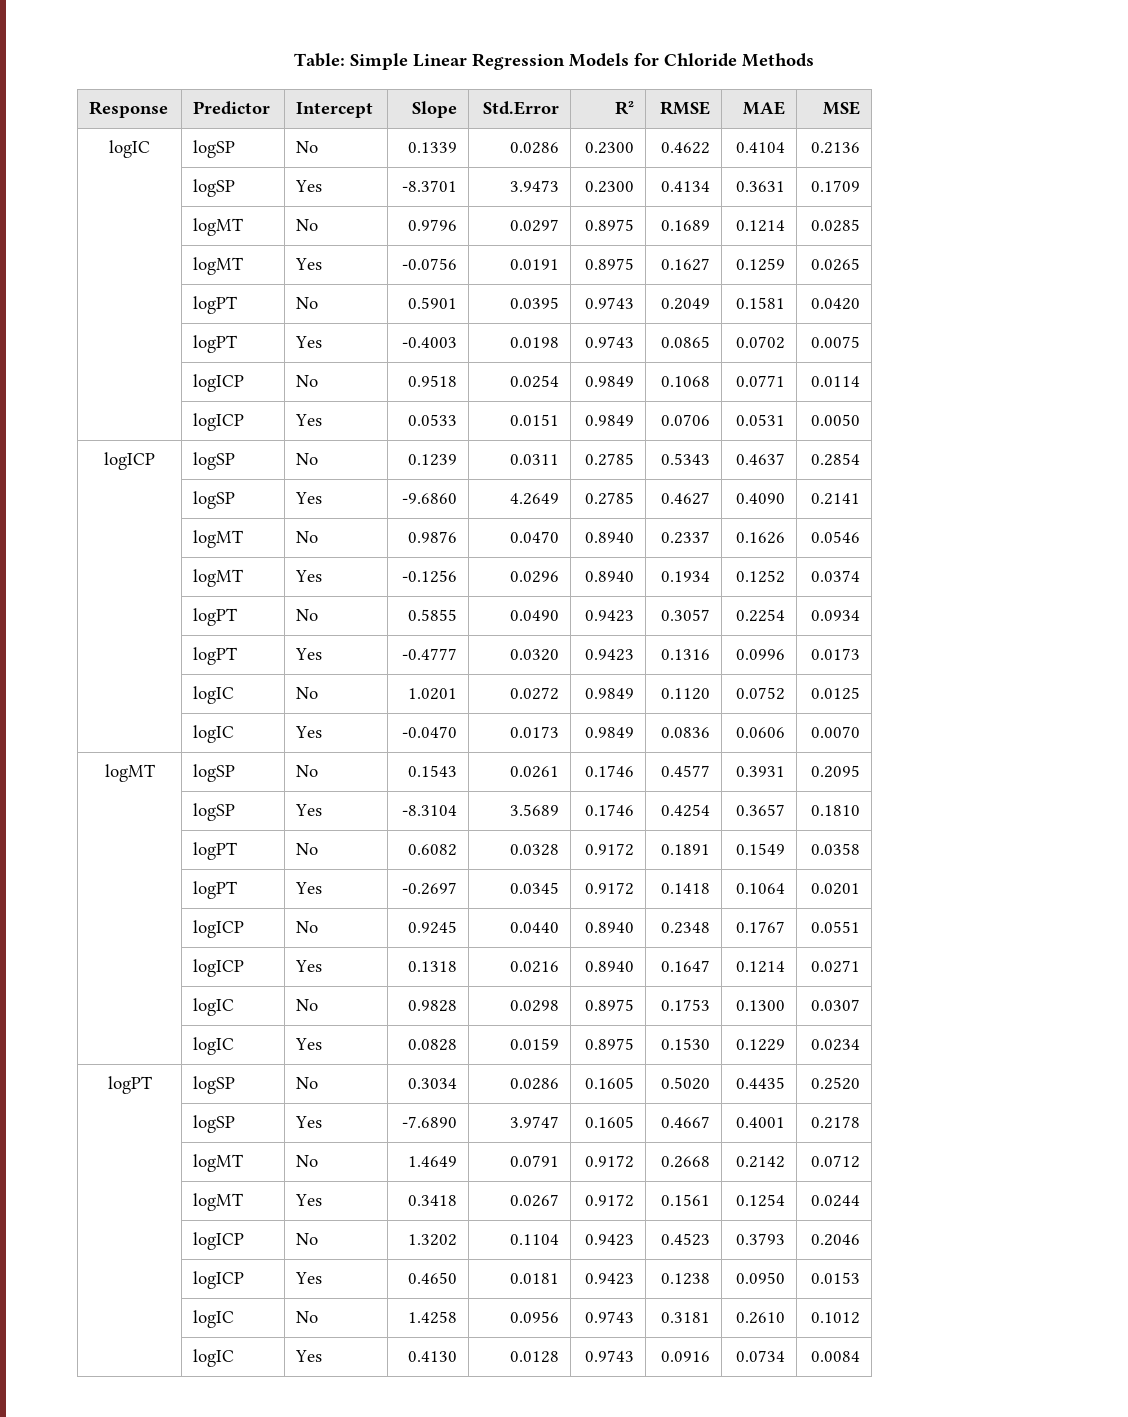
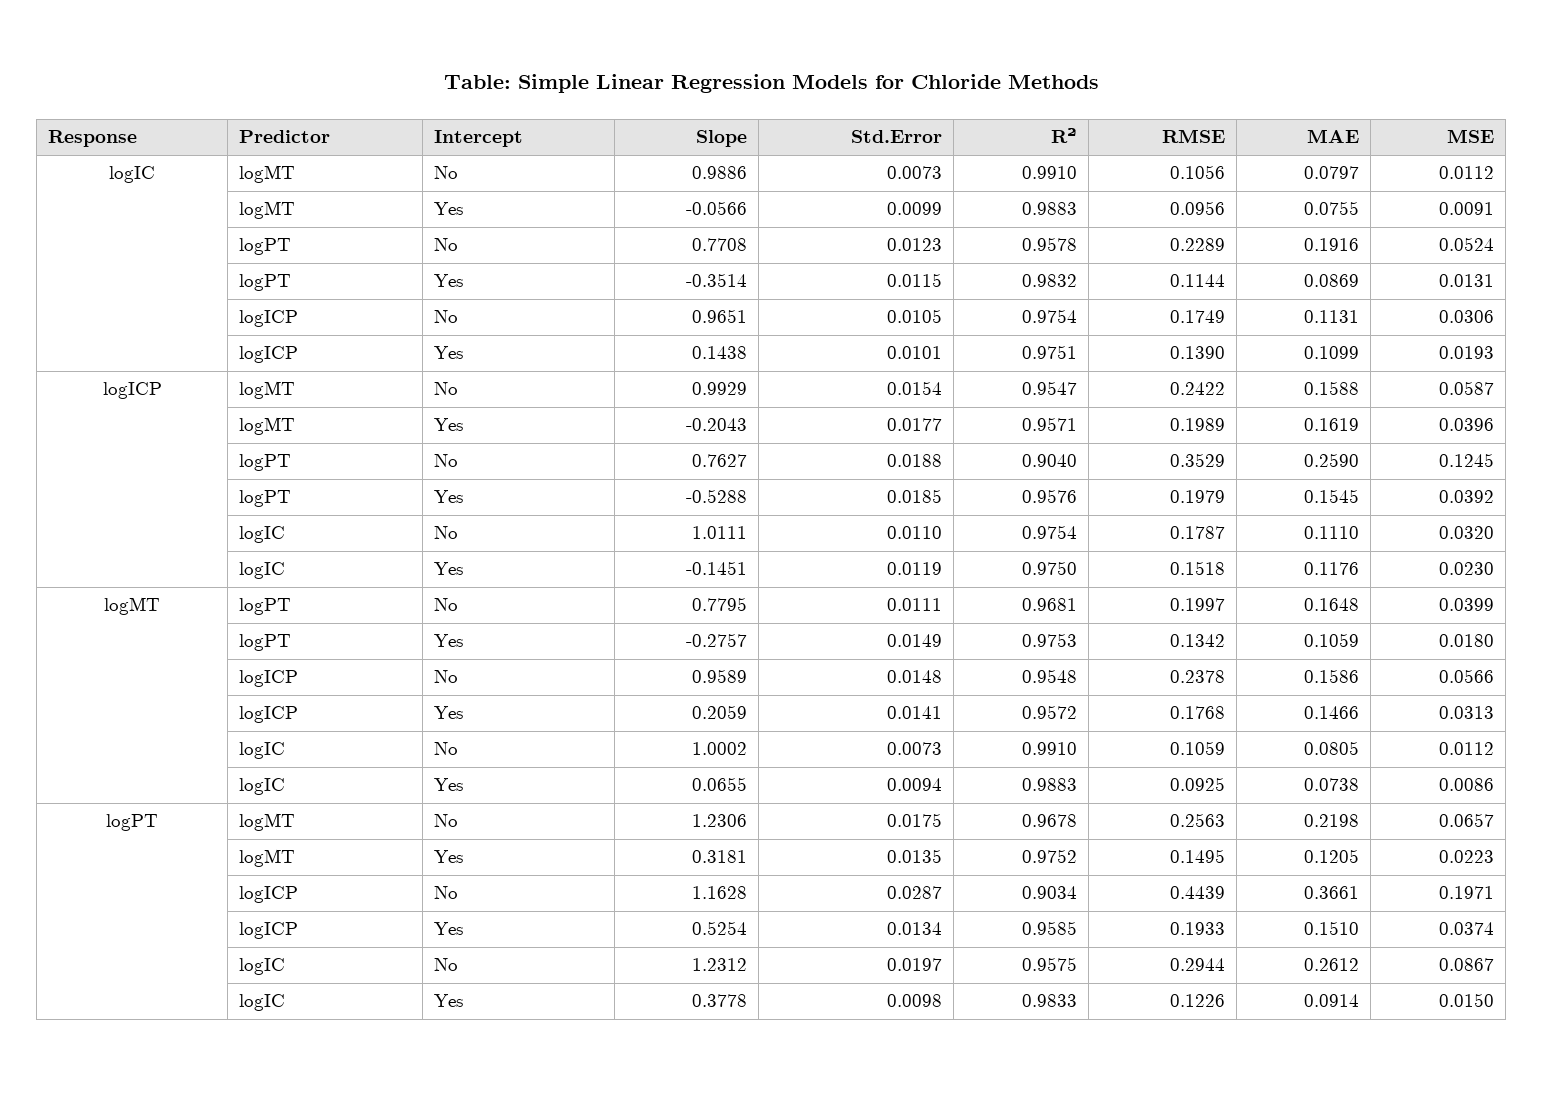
[193,140,236,158] [296,141,319,153] [407,142,457,153] [509,142,559,154] [584,142,634,154] [660,142,710,154] [735,142,785,153] [810,142,860,154] [193,179,236,197] [295,180,323,192] [401,180,457,192] [509,180,559,192] [584,181,634,193] [660,181,710,192] [735,181,785,192] [810,180,860,192] [193,218,244,236] [296,219,319,231] [407,219,457,231] [509,219,559,232] [584,219,634,231] [660,220,710,231] [735,220,785,232] [810,219,860,232] [193,257,244,275] [295,258,323,270] [401,258,457,270] [509,259,559,270] [584,258,634,270] [660,258,710,271] [735,258,785,271] [810,258,860,271] [193,296,238,314] [296,297,319,309] [407,297,457,309] [509,297,559,309] [584,297,634,309] [660,298,710,310] [735,297,785,309] [810,298,860,310] [193,335,238,353] [295,336,323,348] [401,337,457,348] [509,337,559,348] [584,336,634,348] [660,336,710,348] [735,336,785,349] [810,336,860,348] [193,374,245,392] [296,375,319,387] [407,375,457,387] [509,375,559,388] [584,376,634,387] [660,376,710,387] [735,375,785,387] [810,376,860,387] [193,413,245,431] [295,414,323,426] [407,414,457,426] [509,414,559,426] [584,415,634,426] [660,414,710,426] [735,414,785,426] [810,414,860,426] [104,452,155,470] [193,452,236,470] [296,453,319,465] [407,454,457,466] [509,454,559,465] [584,453,634,466] [660,453,710,465] [735,453,785,465] [810,453,860,466] [193,491,236,509] [295,492,323,504] [401,493,457,504] [509,493,559,505] [584,492,634,505] [660,492,710,505] [735,493,785,504] [810,493,860,505] [193,530,244,548] [296,531,319,543] [407,531,457,543] [509,531,559,543] [584,532,634,543] [660,531,710,544] [735,532,785,544] [810,531,860,543] [193,569,244,587] [295,570,323,582] [401,570,457,583] [509,571,559,583] [584,571,634,582] [660,571,710,582] [735,570,785,583] [810,570,860,582] [193,608,238,626] [296,609,319,621] [407,609,457,621] [509,610,559,621] [584,610,634,622] [660,609,710,621] [735,609,785,622] [810,610,860,621] [193,647,238,665] [295,648,323,660] [401,648,457,660] [509,649,559,661] [584,649,634,661] [660,649,710,660] [735,649,785,660] [810,648,860,660] [193,686,235,704] [296,687,319,699] [407,688,457,700] [509,687,559,700] [584,688,634,699] [660,688,710,700] [735,687,785,700] [810,687,860,700] [193,725,235,743] [295,726,323,738] [401,726,457,738] [509,726,559,738] [584,727,634,738] [660,727,710,738] [735,727,785,738] [810,726,860,738] [104,764,155,782] [193,764,236,782] [296,765,319,777] [407,765,457,777] [509,766,559,778] [584,765,634,777] [660,765,710,777] [735,766,785,777] [810,765,860,778] [193,803,236,821] [295,804,323,816] [401,805,457,816] [509,804,559,816] [584,804,634,816] [660,804,710,817] [735,804,785,816] [810,805,860,816] [193,842,238,860] [296,843,319,855] [407,844,457,856] [509,844,559,856] [584,843,634,856] [660,844,710,855] [735,843,785,855] [810,843,860,855] [193,881,238,899] [295,882,323,894] [401,882,457,895] [509,882,559,894] [584,882,634,895] [660,883,710,894] [735,883,785,894] [810,883,860,895] [193,920,245,938] [296,921,319,933] [407,921,457,934] [509,922,559,933] [584,922,634,933] [660,922,710,934] [735,921,785,933] [810,921,860,933] [193,959,245,977] [295,960,323,972] [407,961,457,972] [509,961,559,973] [584,961,634,972] [660,960,710,972] [735,961,785,973] [810,960,860,973] [193,998,235,1016] [296,999,319,1011] [407,1000,457,1012] [509,1000,559,1012] [584,999,634,1011] [660,999,710,1011] [735,1000,785,1011] [810,999,860,1011] [193,1037,235,1055] [295,1038,323,1050] [407,1039,457,1051] [509,1038,559,1050] [584,1038,634,1050] [660,1038,710,1050] [735,1039,785,1051] [810,1039,860,1051] [107,1076,152,1094] [193,1076,236,1094] [296,1077,319,1089] [407,1078,457,1089] [509,1078,559,1090] [584,1077,634,1089] [660,1077,710,1090] [735,1077,785,1089] [810,1077,860,1090] [193,1115,236,1133] [295,1116,323,1128] [401,1116,457,1128] [509,1116,559,1128] [584,1116,634,1128] [660,1116,710,1128] [735,1117,785,1128] [810,1116,860,1129] [193,1154,244,1172] [296,1155,319,1167] [407,1156,457,1167] [509,1155,559,1167] [584,1155,634,1168] [660,1156,710,1168] [735,1156,785,1168] [810,1155,860,1168] [193,1193,244,1211] [295,1194,323,1206] [407,1195,457,1206] [509,1194,559,1207] [584,1194,634,1207] [660,1194,710,1206] [735,1194,785,1207] [810,1195,860,1207] [193,1232,245,1250] [296,1233,319,1245] [407,1234,457,1246] [509,1234,559,1245] [584,1234,634,1246] [660,1233,710,1246] [735,1233,785,1245] [810,1234,860,1246] [193,1271,245,1289] [295,1272,323,1284] [407,1272,457,1284] [509,1273,559,1284] [584,1273,634,1285] [660,1273,710,1285] [735,1272,785,1284] [810,1272,860,1284] [193,1310,235,1328] [296,1311,319,1323] [407,1311,457,1324] [509,1311,559,1323] [584,1311,634,1323] [660,1312,710,1323] [735,1312,785,1324] [810,1312,860,1324] [193,1349,235,1367] [295,1350,323,1362] [407,1351,457,1362] [509,1351,559,1363] [584,1350,634,1362] [660,1351,710,1362] [735,1350,785,1362] [810,1351,860,1362] logSP | No | 0.1339 | 0.0286 | 0.2300 | 0.4622 | 0.4104 | 0.2136 // | logSP | Yes | -8.3701 | 3.9473 | 0.2300 | 0.4134 | 0.3631 | 0.1709 // | logMT | No | 0.9796 | 0.0297 | 0.8975 | 0.1689 | 0.1214 | 0.0285 // | logMT | Yes | -0.0756 | 0.0191 | 0.8975 | 0.1627 | 0.1259 | 0.0265 // | logPT | No | 0.5901 | 0.0395 | 0.9743 | 0.2049 | 0.1581 | 0.0420 // | logPT | Yes | -0.4003 | 0.0198 | 0.9743 | 0.0865 | 0.0702 | 0.0075 // | logICP | No | 0.9518 | 0.0254 | 0.9849 | 0.1068 | 0.0771 | 0.0114 // | logICP | Yes | 0.0533 | 0.0151 | 0.9849 | 0.0706 | 0.0531 | 0.0050 // logICP | logSP | No | 0.1239 | 0.0311 | 0.2785 | 0.5343 | 0.4637 | 0.2854 // | logSP | Yes | -9.6860 | 4.2649 | 0.2785 | 0.4627 | 0.4090 | 0.2141 // | logMT | No | 0.9876 | 0.0470 | 0.8940 | 0.2337 | 0.1626 | 0.0546 // | logMT | Yes | -0.1256 | 0.0296 | 0.8940 | 0.1934 | 0.1252 | 0.0374 // | logPT | No | 0.5855 | 0.0490 | 0.9423 | 0.3057 | 0.2254 | 0.0934 // | logPT | Yes | -0.4777 | 0.0320 | 0.9423 | 0.1316 | 0.0996 | 0.0173 // | logIC | No | 1.0201 | 0.0272 | 0.9849 | 0.1120 | 0.0752 | 0.0125 // | logIC | Yes | -0.0470 | 0.0173 | 0.9849 | 0.0836 | 0.0606 | 0.0070 // logMT | logSP | No | 0.1543 | 0.0261 | 0.1746 | 0.4577 | 0.3931 | 0.2095 // | logSP | Yes | -8.3104 | 3.5689 | 0.1746 | 0.4254 | 0.3657 | 0.1810 // | logPT | No | 0.6082 | 0.0328 | 0.9172 | 0.1891 | 0.1549 | 0.0358 // | logPT | Yes | -0.2697 | 0.0345 | 0.9172 | 0.1418 | 0.1064 | 0.0201 // | logICP | No | 0.9245 | 0.0440 | 0.8940 | 0.2348 | 0.1767 | 0.0551 // | logICP | Yes | 0.1318 | 0.0216 | 0.8940 | 0.1647 | 0.1214 | 0.0271 // | logIC | No | 0.9828 | 0.0298 | 0.8975 | 0.1753 | 0.1300 | 0.0307 // | logIC | Yes | 0.0828 | 0.0159 | 0.8975 | 0.1530 | 0.1229 | 0.0234 // logPT | logSP | No | 0.3034 | 0.0286 | 0.1605 | 0.5020 | 0.4435 | 0.2520 // | logSP | Yes | -7.6890 | 3.9747 | 0.1605 | 0.4667 | 0.4001 | 0.2178 // | logMT | No | 1.4649 | 0.0791 | 0.9172 | 0.2668 | 0.2142 | 0.0712 // | logMT | Yes | 0.3418 | 0.0267 | 0.9172 | 0.1561 | 0.1254 | 0.0244 // | logICP | No | 1.3202 | 0.1104 | 0.9423 | 0.4523 | 0.3793 | 0.2046 // | logICP | Yes | 0.4650 | 0.0181 | 0.9423 | 0.1238 | 0.0950 | 0.0153 // | logIC | No | 1.4258 | 0.0956 | 0.9743 | 0.3181 | 0.2610 | 0.1012 // | logIC | Yes | 0.4130 | 0.0128 | 0.9743 | 0.0916 | 0.0734 | 0.0084 -> [238,165,295,183] [433,166,458,179] [692,166,748,179] [887,166,943,179] [1022,166,1078,179] [1170,165,1226,179] [1304,166,1360,179] [1439,166,1495,179] [238,201,295,219] [433,202,463,215] [686,201,748,215] [887,202,943,215] [1022,202,1078,215] [1170,201,1226,215] [1304,201,1360,215] [1439,202,1495,215] [238,238,291,255] [433,238,458,251] [692,238,748,251] [887,238,943,251] [1022,237,1078,251] [1170,238,1226,251] [1304,238,1360,251] [1439,237,1495,251] [238,274,291,291] [433,274,463,287] [686,273,748,287] [887,273,943,287] [1022,274,1078,287] [1170,274,1226,287] [1304,274,1360,287] [1439,274,1495,287] [238,310,298,327] [433,310,458,323] [692,309,748,323] [887,309,943,323] [1022,309,1078,323] [1170,310,1226,323] [1304,310,1360,323] [1439,310,1495,323] [238,346,298,363] [433,346,463,359] [692,346,748,359] [887,346,943,359] [1022,345,1078,359] [1170,346,1226,359] [1304,346,1360,359] [1439,346,1495,359] [102,382,162,399] [238,381,295,399] [433,382,458,395] [692,382,748,395] [887,381,943,395] [1022,381,1078,395] [1170,382,1226,395] [1304,381,1360,395] [1439,381,1495,395] [238,417,295,435] [433,418,463,431] [686,418,748,431] [887,418,943,431] [1022,417,1078,431] [1170,418,1226,431] [1304,418,1360,431] [1439,418,1495,431] [238,454,291,471] [433,454,458,467] [692,454,748,467] [887,454,943,467] [1022,454,1078,467] [1170,453,1226,467] [1304,453,1360,467] [1439,453,1495,467] [238,490,291,507] [433,490,463,503] [686,489,748,503] [887,489,943,503] [1022,489,1078,503] [1170,490,1226,503] [1304,489,1360,503] [1439,490,1495,503] [238,526,285,543] [433,526,458,539] [692,526,748,539] [887,526,943,539] [1022,525,1078,539] [1170,526,1226,539] [1304,526,1360,539] [1439,526,1495,539] [238,562,285,579] [433,562,463,575] [686,561,748,575] [887,562,943,575] [1022,561,1078,575] [1170,561,1226,575] [1304,562,1360,575] [1439,562,1495,575] [104,597,160,615] [238,598,291,615] [433,598,458,611] [692,597,748,611] [887,598,943,611] [1022,598,1078,611] [1170,598,1226,611] [1304,598,1360,611] [1439,598,1495,611] [238,634,291,651] [433,634,463,647] [686,633,748,647] [887,634,943,647] [1022,633,1078,647] [1170,634,1226,647] [1304,633,1360,647] [1439,634,1495,647] [238,670,298,687] [433,670,458,683] [692,669,748,683] [887,670,943,683] [1022,669,1078,683] [1170,670,1226,683] [1304,669,1360,683] [1439,669,1495,683] [238,706,298,723] [433,706,463,719] [692,705,748,719] [887,706,943,719] [1022,705,1078,719] [1170,706,1226,719] [1304,706,1360,719] [1439,706,1495,719] [238,742,285,759] [433,742,458,755] [692,742,748,755] [887,742,943,755] [1022,742,1078,755] [1170,741,1226,755] [1304,741,1360,755] [1439,742,1495,755] [238,778,285,795] [433,778,463,791] [692,777,748,791] [887,778,943,791] [1022,778,1078,791] [1170,777,1226,791] [1304,778,1360,791] [1439,778,1495,791] [106,814,158,831] [238,813,295,831] [433,814,458,827] [692,814,748,827] [887,813,943,827] [1022,814,1078,827] [1170,813,1226,827] [1304,814,1360,827] [1439,813,1495,827] [238,849,295,867] [433,850,463,863] [692,850,748,863] [887,849,943,863] [1022,849,1078,863] [1170,849,1226,863] [1304,849,1360,863] [1439,850,1495,863] [238,886,298,903] [433,886,458,899] [692,886,748,899] [887,886,943,899] [1022,886,1078,899] [1170,886,1226,899] [1304,886,1360,899] [1439,886,1495,899] [238,922,298,939] [433,922,463,935] [692,921,748,935] [887,922,943,935] [1022,921,1078,935] [1170,922,1226,935] [1304,921,1360,935] [1439,922,1495,935] [238,958,285,975] [433,958,458,971] [692,958,748,971] [887,958,943,971] [1022,957,1078,971] [1170,958,1226,971] [1304,958,1360,971] [1439,958,1495,971] [238,994,285,1011] [433,994,463,1007] [692,994,748,1007] [887,994,943,1007] [1022,994,1078,1007] [1170,994,1226,1007] [1304,994,1360,1007] [1439,993,1495,1007] logMT | No | 0.9886 | 0.0073 | 0.9910 | 0.1056 | 0.0797 | 0.0112 // | logMT | Yes | -0.0566 | 0.0099 | 0.9883 | 0.0956 | 0.0755 | 0.0091 // | logPT | No | 0.7708 | 0.0123 | 0.9578 | 0.2289 | 0.1916 | 0.0524 // | logPT | Yes | -0.3514 | 0.0115 | 0.9832 | 0.1144 | 0.0869 | 0.0131 // | logICP | No | 0.9651 | 0.0105 | 0.9754 | 0.1749 | 0.1131 | 0.0306 // | logICP | Yes | 0.1438 | 0.0101 | 0.9751 | 0.1390 | 0.1099 | 0.0193 // logICP | logMT | No | 0.9929 | 0.0154 | 0.9547 | 0.2422 | 0.1588 | 0.0587 // | logMT | Yes | -0.2043 | 0.0177 | 0.9571 | 0.1989 | 0.1619 | 0.0396 // | logPT | No | 0.7627 | 0.0188 | 0.9040 | 0.3529 | 0.2590 | 0.1245 // | logPT | Yes | -0.5288 | 0.0185 | 0.9576 | 0.1979 | 0.1545 | 0.0392 // | logIC | No | 1.0111 | 0.0110 | 0.9754 | 0.1787 | 0.1110 | 0.0320 // | logIC | Yes | -0.1451 | 0.0119 | 0.9750 | 0.1518 | 0.1176 | 0.0230 // logMT | logPT | No | 0.7795 | 0.0111 | 0.9681 | 0.1997 | 0.1648 | 0.0399 // | logPT | Yes | -0.2757 | 0.0149 | 0.9753 | 0.1342 | 0.1059 | 0.0180 // | logICP | No | 0.9589 | 0.0148 | 0.9548 | 0.2378 | 0.1586 | 0.0566 // | logICP | Yes | 0.2059 | 0.0141 | 0.9572 | 0.1768 | 0.1466 | 0.0313 // | logIC | No | 1.0002 | 0.0073 | 0.9910 | 0.1059 | 0.0805 | 0.0112 // | logIC | Yes | 0.0655 | 0.0094 | 0.9883 | 0.0925 | 0.0738 | 0.0086 // logPT | logMT | No | 1.2306 | 0.0175 | 0.9678 | 0.2563 | 0.2198 | 0.0657 // | logMT | Yes | 0.3181 | 0.0135 | 0.9752 | 0.1495 | 0.1205 | 0.0223 // | logICP | No | 1.1628 | 0.0287 | 0.9034 | 0.4439 | 0.3661 | 0.1971 // | logICP | Yes | 0.5254 | 0.0134 | 0.9585 | 0.1933 | 0.1510 | 0.0374 // | logIC | No | 1.2312 | 0.0197 | 0.9575 | 0.2944 | 0.2612 | 0.0867 // | logIC | Yes | 0.3778 | 0.0098 | 0.9833 | 0.1226 | 0.0914 | 0.0150

